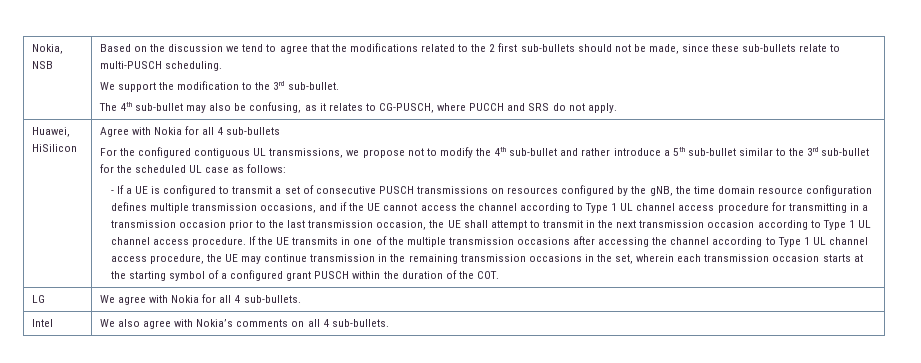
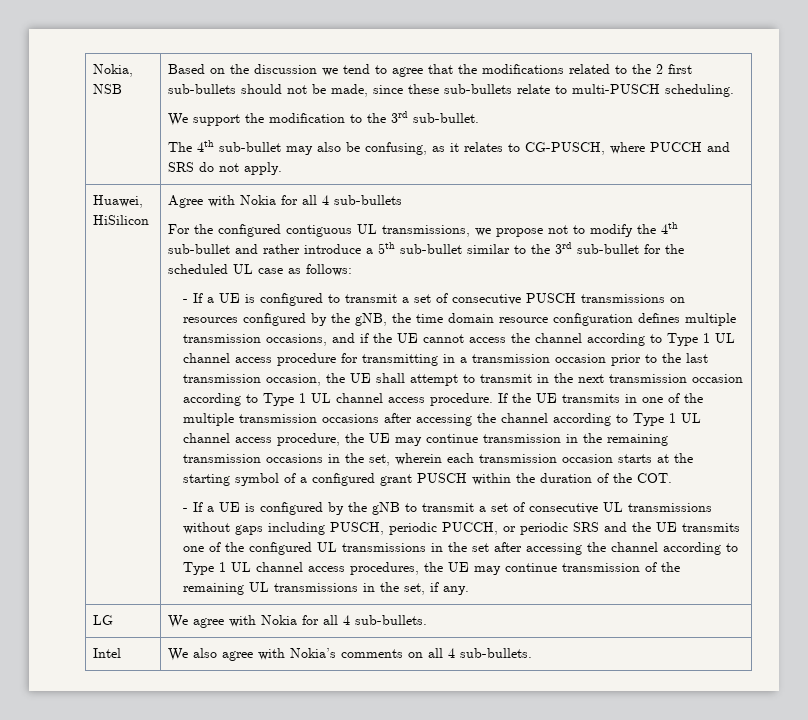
(499, 275) none -> [182,502,712,515] [182,522,740,535] [182,542,738,555] [182,562,680,575] [182,582,469,595] // - If a UE is configured by the gNB to transmit a set of consecutive UL transmissions without gaps including PUSCH, periodic PUCCH, or periodic SRS and the UE transmits one of the configured UL transmissions in the set after accessing the channel according to Type 1 UL channel access procedures, the UE may continue transmission of the remaining UL transmissions in the set, if any.

